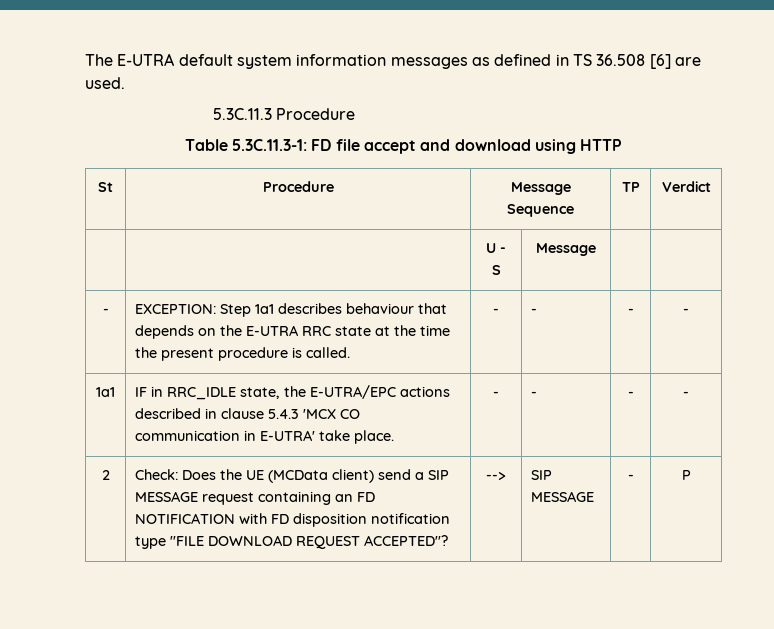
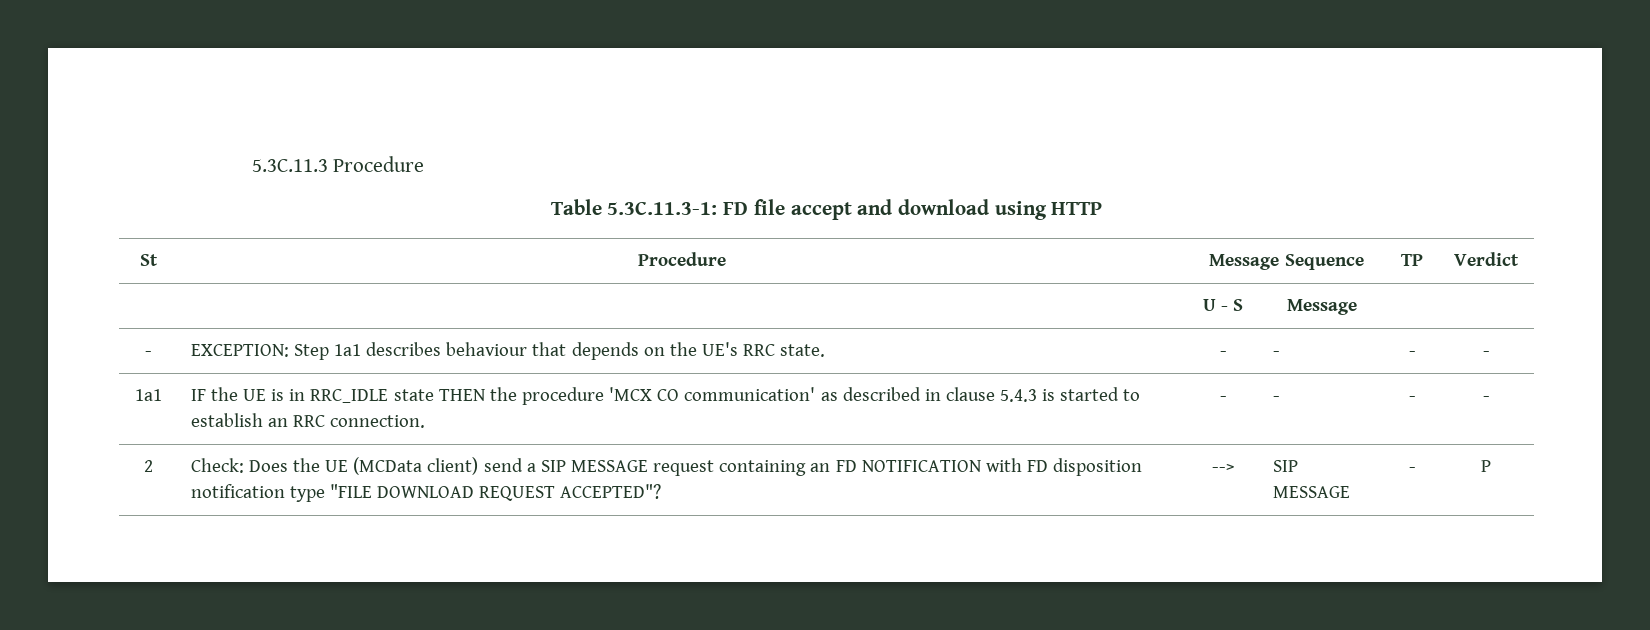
[85,53,701,69] [85,77,125,89] The E-UTRA default system information messages as defined in TS 36.508 [6] are used. // -> (251, 165) none
[246,325,451,336] [135,347,351,361] E-UTRA RRC state at the time the present procedure is called. -> [701,342,826,357] UE's RRC state.
[151,385,451,400] [135,408,361,419] [135,430,395,444] in RRC_IDLE state, the E-UTRA/EPC actions described in clause 5.4.3 'MCX CO communication in E-UTRA' take place. -> [210,387,1141,405] [190,413,426,428] the UE is in RRC_IDLE state THEN the procedure 'MCX CO communication' as described in clause 5.4.3 is started to establish an RRC connection.

